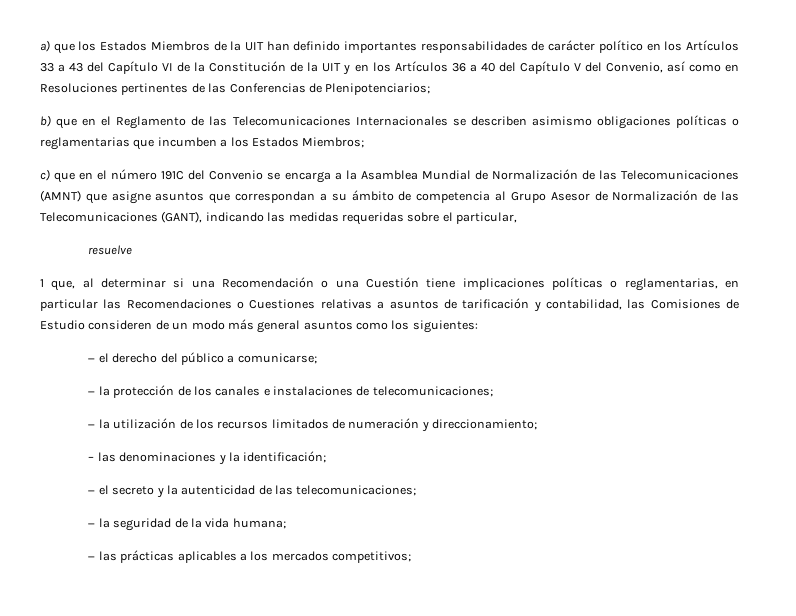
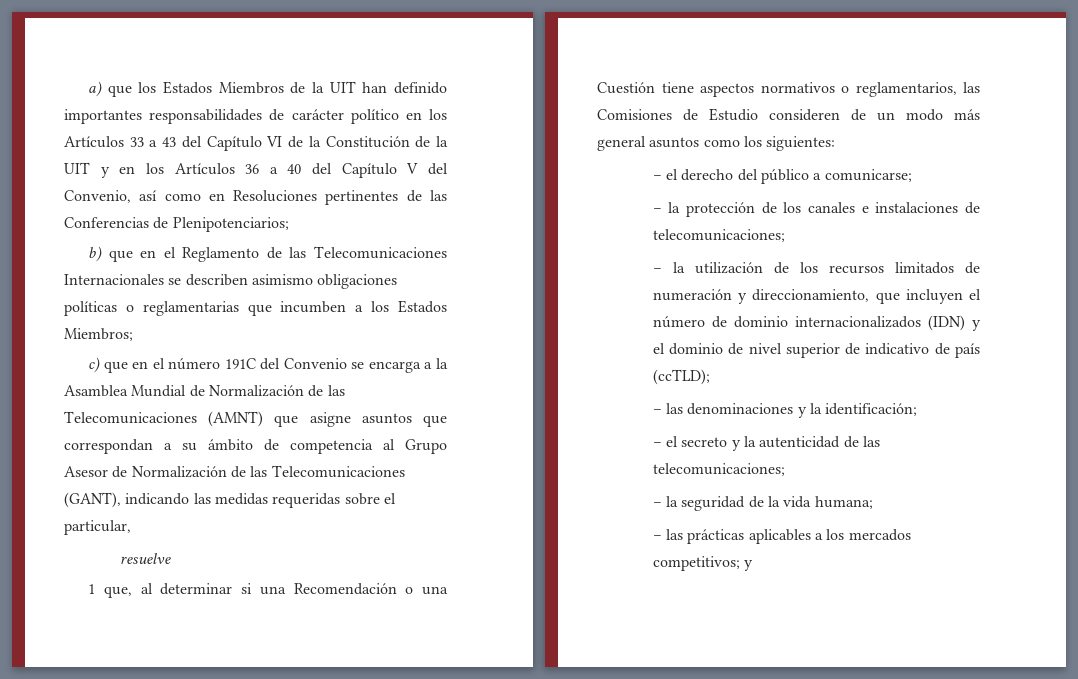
[462,277,739,291] [40,298,622,312] implicaciones políticas o reglamentarias, en particular las Recomendaciones o Cuestiones relativas a asuntos de tarificación y contabilidad, -> [700,82,957,97] aspectos normativos o reglamentarios,
[432,419,538,430] direccionamiento; -> [752,289,981,304] [652,315,981,331] [652,343,980,358] [652,369,710,385] direccionamiento, que incluyen el número de dominio internacionalizados (IDN) y el dominio de nivel superior de indicativo de país (ccTLD);
(412, 557) none -> [744,560,754,571] y

